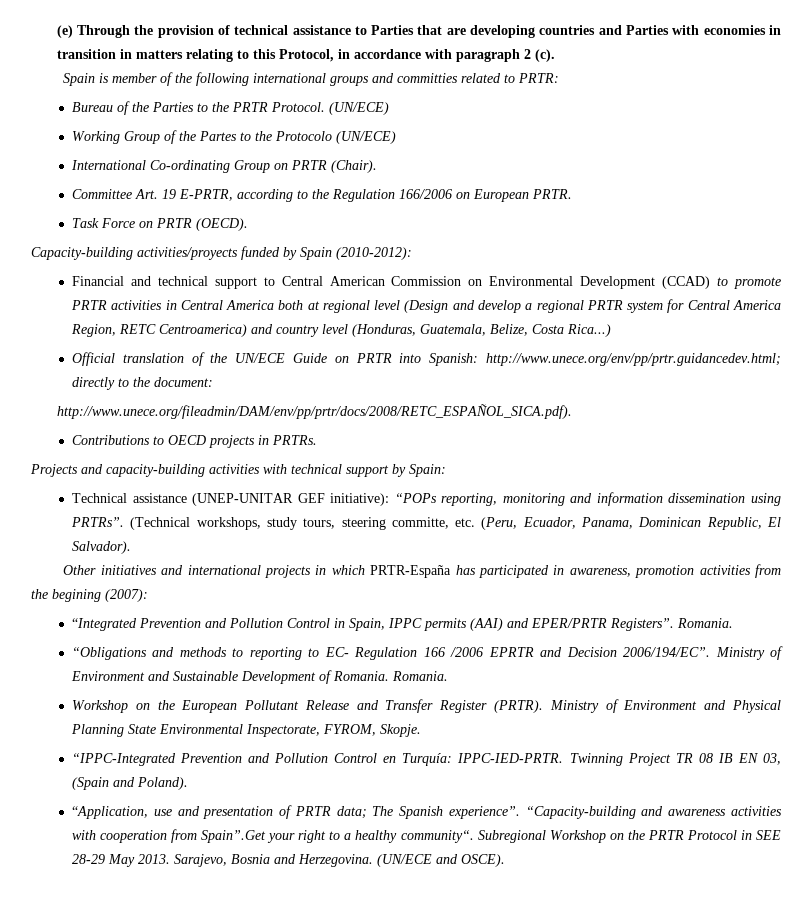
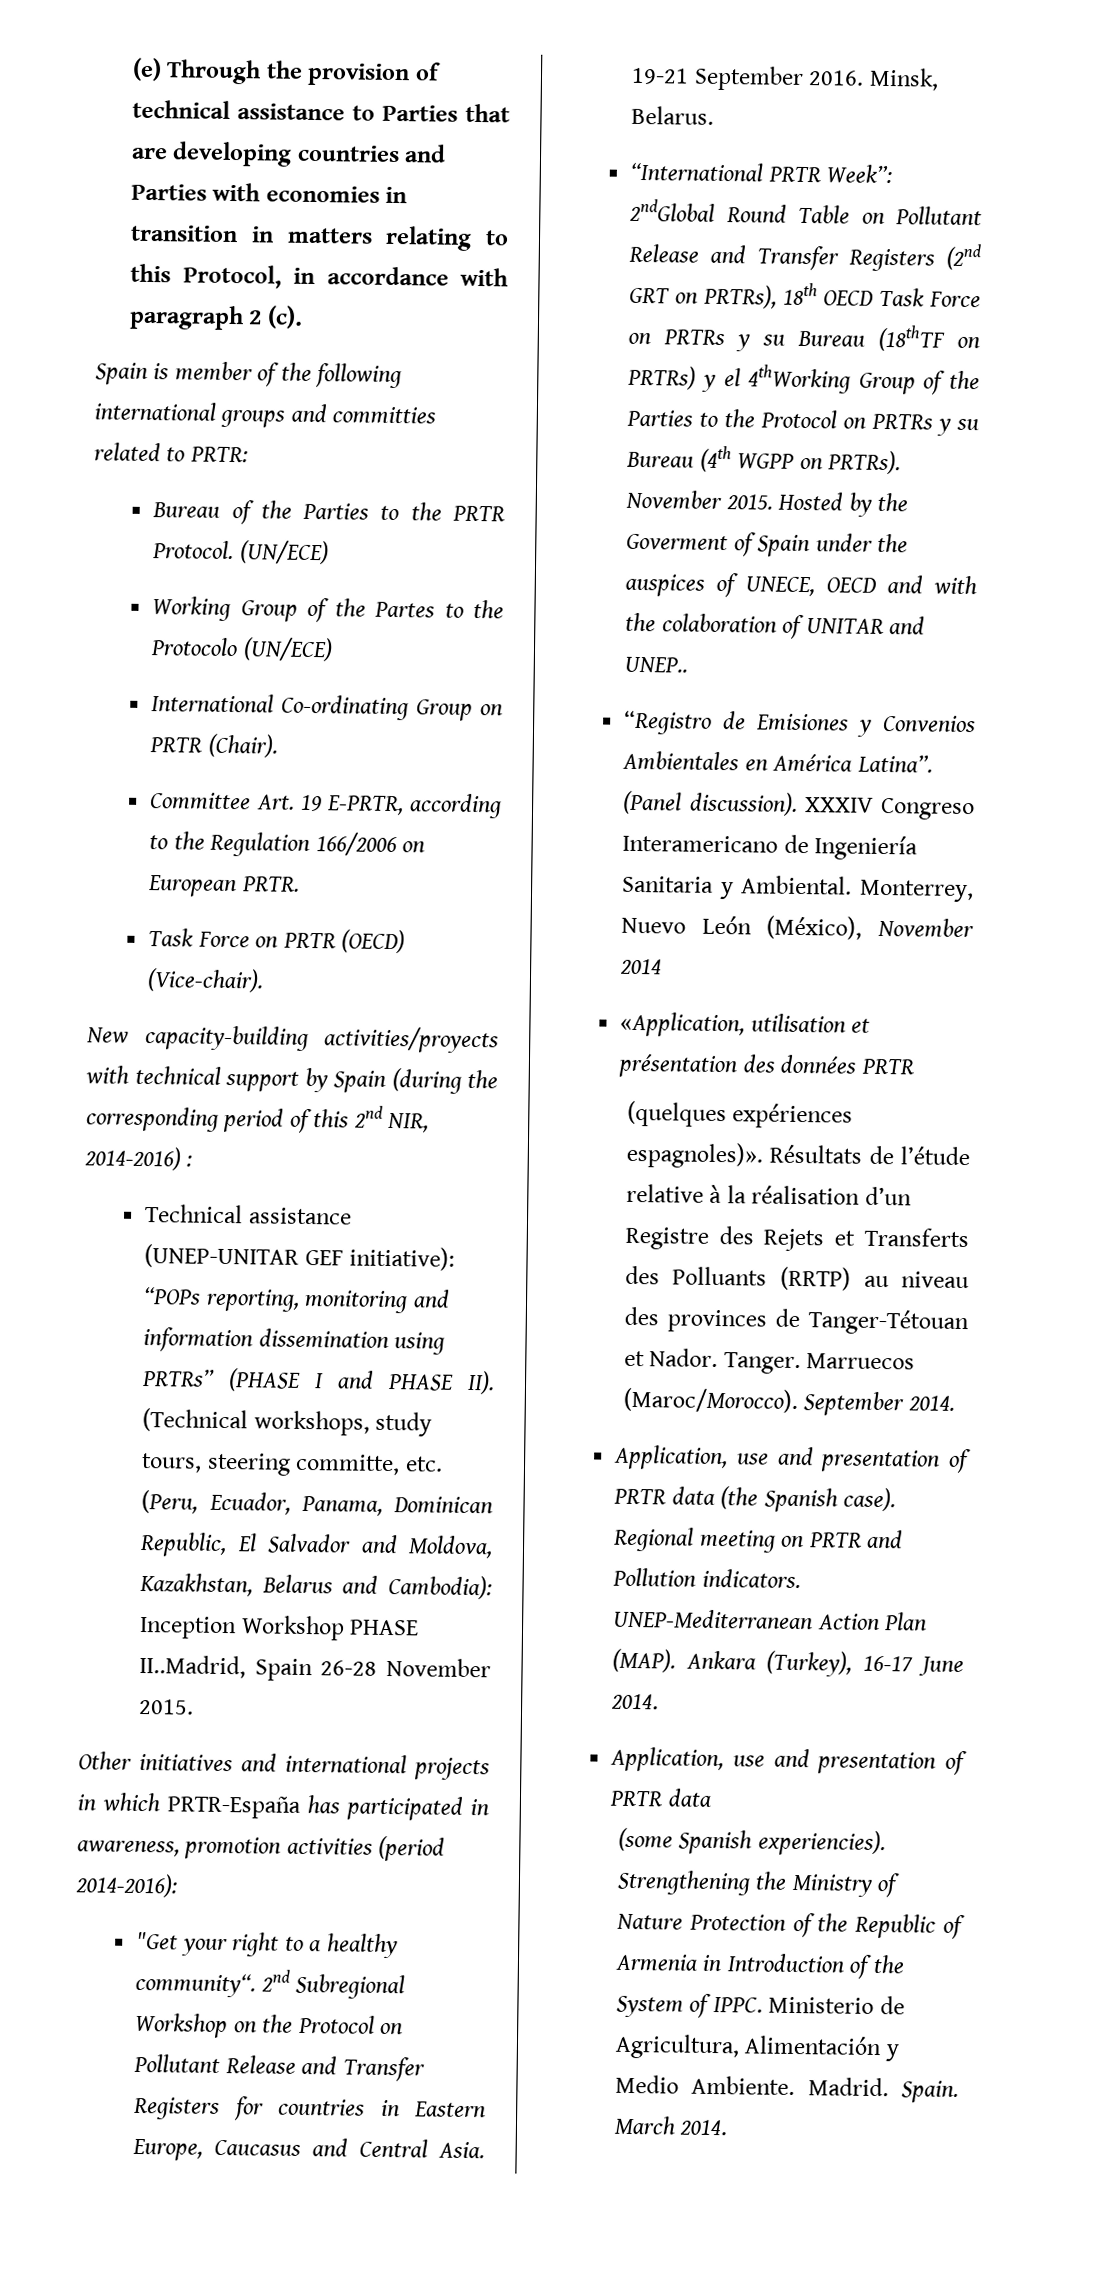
[195,218,248,231] [31,246,412,260] [71,276,782,289] [70,299,781,313] [70,324,611,337] [71,352,781,366] [71,377,213,390] [56,404,572,419] [71,435,317,448] [30,464,446,477] (OECD). // Capacity-building activities/proyects funded by Spain (2010-2012): // Financial and technical support to Central American Commission on Environmental Development (CCAD) to promote PRTR activities in Central America both at regional level (Design and develop a regional PRTR system for Central America Region, RETC Centroamerica) and country level (Honduras, Guatemala, Belize, Costa Rica...) // Official translation of the UN/ECE Guide on PRTR into Spanish: http://www.unece.org/env/pp/prtr.guidancedev.html; directly to the document: // http://www.unece.org/fileadmin/DAM/env/pp/prtr/docs/2008/RETC_ESPAÑOL_SICA.pdf). // Contributions to OECD projects in PRTRs. // Projects and capacity-building activities with technical support by Spain: -> [341,929,406,954] [147,968,265,993] [86,1024,499,1054] [85,1065,498,1094] [86,1105,430,1134] [84,1146,193,1171] (OECD) (Vice-chair). // New capacity-building activities/proyects with technical support by Spain (during the corresponding period of this 2nd NIR, 2014-2016) :
[70,517,124,527] PRTRs”. -> [141,1368,495,1395] PRTRs” (PHASE I and PHASE II).
[71,541,131,554] Salvador). -> [267,1533,493,1559] [139,1572,492,1600] [139,1615,420,1641] [139,1654,491,1682] [138,1698,195,1715] Salvador and Moldova, Kazakhstan, Belarus and Cambodia): Inception Workshop PHASE II..Madrid, Spain 26-28 November 2015.
[754,564,781,578] [31,589,148,602] [71,618,733,631] [71,646,783,660] [70,670,448,684] [71,699,781,713] [70,724,421,737] [71,753,782,766] [71,777,188,790] [71,805,782,819] [71,829,267,843] from the begining (2007): // “Integrated Prevention and Pollution Control in Spain, IPPC permits (AAI) and EPER/PRTR Registers”. Romania. // “Obligations and methods to reporting to EC- Regulation 166 /2006 EPRTR and Decision 2006/194/EC”. Ministry of Environment and Sustainable Development of Romania. Romania. // Workshop on the European Pollutant Release and Transfer Register (PRTR). Ministry of Environment and Physical Planning State Environmental Inspectorate, FYROM, Skopje. // “IPPC-Integrated Prevention and Pollution Control en Turquía: IPPC-IED-PRTR. Twinning Project TR 08 IB EN 03, (Spain and Poland). // “Application, use and presentation of PRTR data; The Spanish experience”. “Capacity-building and awareness activities with cooperation from Spain”.Get -> [378,1835,446,1862] [75,1873,178,1898] [136,1931,179,1950] (period 2014-2016): // "Get
(474, 836) none -> [260,1969,290,1992] 2nd
[647,830,782,840] [71,854,505,867] PRTR Protocol in SEE 28-29 May 2013. Sarajevo, Bosnia and Herzegovina. (UN/ECE and OSCE). -> [297,2014,404,2035] [133,2053,425,2082] [133,2096,486,2121] [132,2138,485,2161] [631,65,939,91] [631,105,715,125] [630,161,893,184] [629,198,982,226] [628,243,981,272] [629,282,981,309] [628,324,980,352] [627,364,980,395] [626,409,980,436] [626,445,902,475] [625,489,909,517] [626,532,909,558] [625,572,977,598] [625,612,926,640] [624,656,689,673] [623,710,976,737] [622,750,933,773] [623,790,975,821] [622,834,919,861] [622,875,974,903] [621,915,974,940] [620,958,663,975] [620,1011,871,1038] [618,1053,915,1079] [626,1100,854,1129] [625,1141,970,1169] [625,1183,912,1206] [624,1226,969,1252] [624,1265,969,1291] [623,1306,969,1336] [623,1348,916,1375] [622,1387,955,1417] [614,1444,972,1474] [613,1486,897,1513] [612,1526,904,1553] [612,1567,801,1589] [613,1608,928,1631] [612,1648,964,1677] [611,1693,660,1710] [610,1746,968,1776] [609,1788,712,1807] [617,1827,886,1857] [616,1869,902,1898] [615,1912,966,1940] [614,1953,905,1979] [615,1993,905,2018] [614,2033,899,2062] [614,2074,959,2104] [613,2115,729,2136] Protocol on Pollutant Release and Transfer Registers for countries in Eastern Europe, Caucasus and Central Asia. 19-21 September 2016. Minsk, Belarus. // “International PRTR Week”: 2ndGlobal Round Table on Pollutant Release and Transfer Registers (2nd GRT on PRTRs), 18th OECD Task Force on PRTRs y su Bureau (18thTF on PRTRs) y el 4thWorking Group of the Parties to the Protocol on PRTRs y su Bureau (4th WGPP on PRTRs). November 2015. Hosted by the Goverment of Spain under the auspices of UNECE, OECD and with the colaboration of UNITAR and UNEP.. // “Registro de Emisiones y Convenios Ambientales en América Latina”. (Panel discussion). XXXIV Congreso Interamericano de Ingeniería Sanitaria y Ambiental. Monterrey, Nuevo León (México), November 2014 // «Application, utilisation et présentation des données PRTR // (quelques expériences espagnoles)». Résultats de l’étude relative à la réalisation d’un Registre des Rejets et Transferts des Polluants (RRTP) au niveau des provinces de Tanger-Tétouan et Nador. Tanger. Marruecos (Maroc/Morocco). September 2014. // Application, use and presentation of PRTR data (the Spanish case). Regional meeting on PRTR and Pollution indicators. UNEP-Mediterranean Action Plan (MAP). Ankara (Turkey), 16-17 June 2014. // Application, use and presentation of PRTR data // (some Spanish experiencies). Strengthening the Ministry of Nature Protection of the Republic of Armenia in Introduction of the System of IPPC. Ministerio de Agricultura, Alimentación y Medio Ambiente. Madrid. Spain. March 2014.

